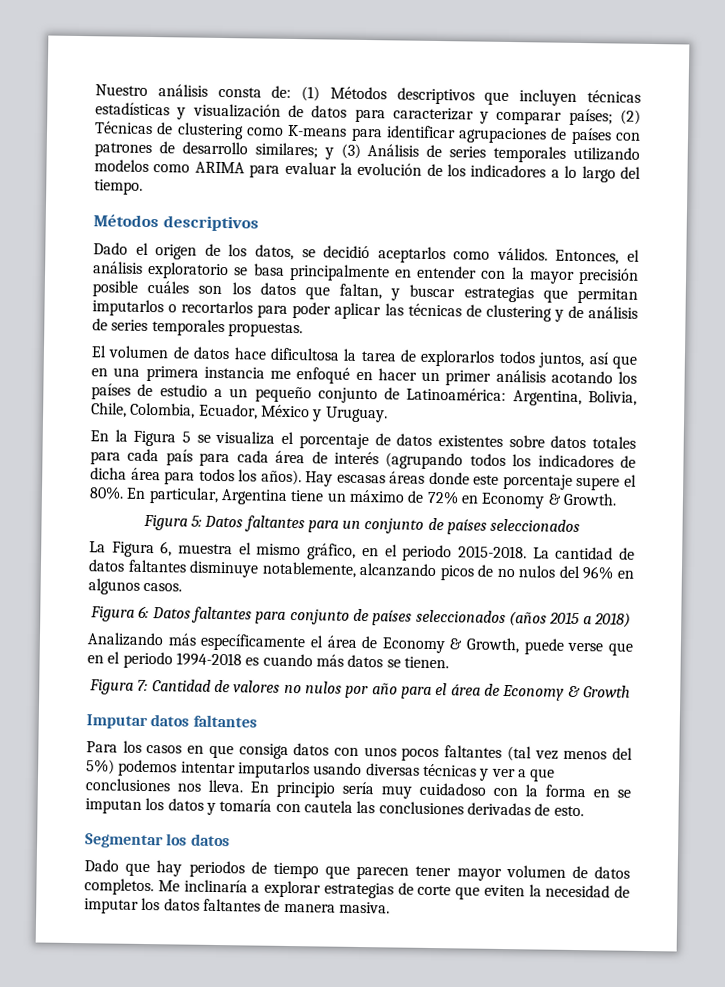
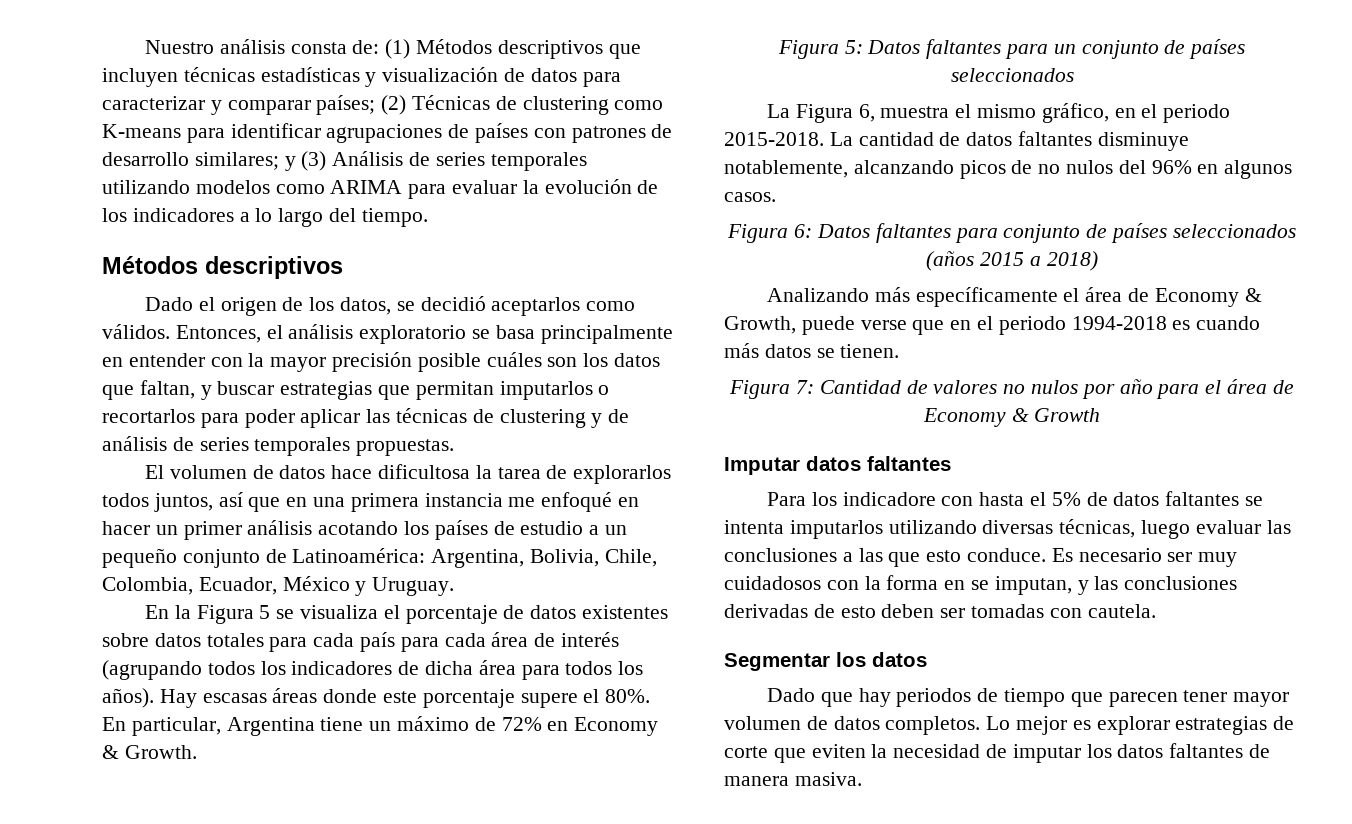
[146,743,633,762] [86,759,556,782] [85,778,486,799] casos en que consiga datos con unos pocos faltantes (tal vez menos del 5%) podemos intentar imputarlos usando diversas técnicas y ver a que conclusiones nos lleva. En principio sería muy cuidadoso -> [842,491,1264,506] [724,519,1291,539] [724,548,1238,567] [724,576,821,590] indicadore con hasta el 5% de datos faltantes se intenta imputarlos utilizando diversas técnicas, luego evaluar las conclusiones a las que esto conduce. Es necesario ser muy cuidadosos
[85,798,584,817] imputan los datos y tomaría con cautela las conclusiones derivadas de esto. -> [994,576,1238,595] [724,604,1156,618] imputan, y las conclusiones derivadas de esto deben ser tomadas con cautela.
[157,879,261,893] Me inclinaría a -> [986,716,1091,735] Lo mejor es

